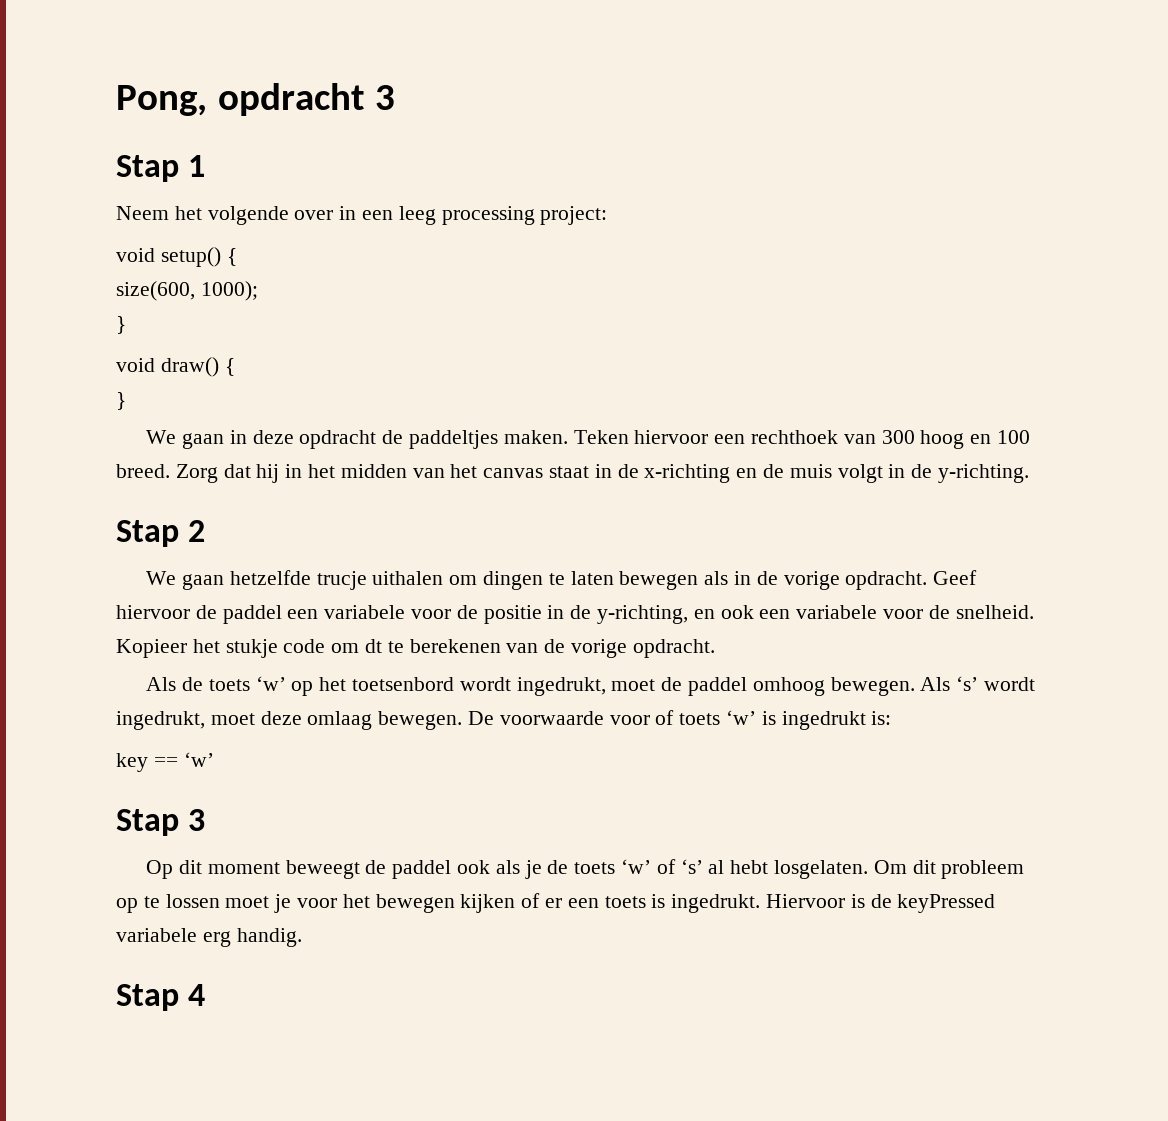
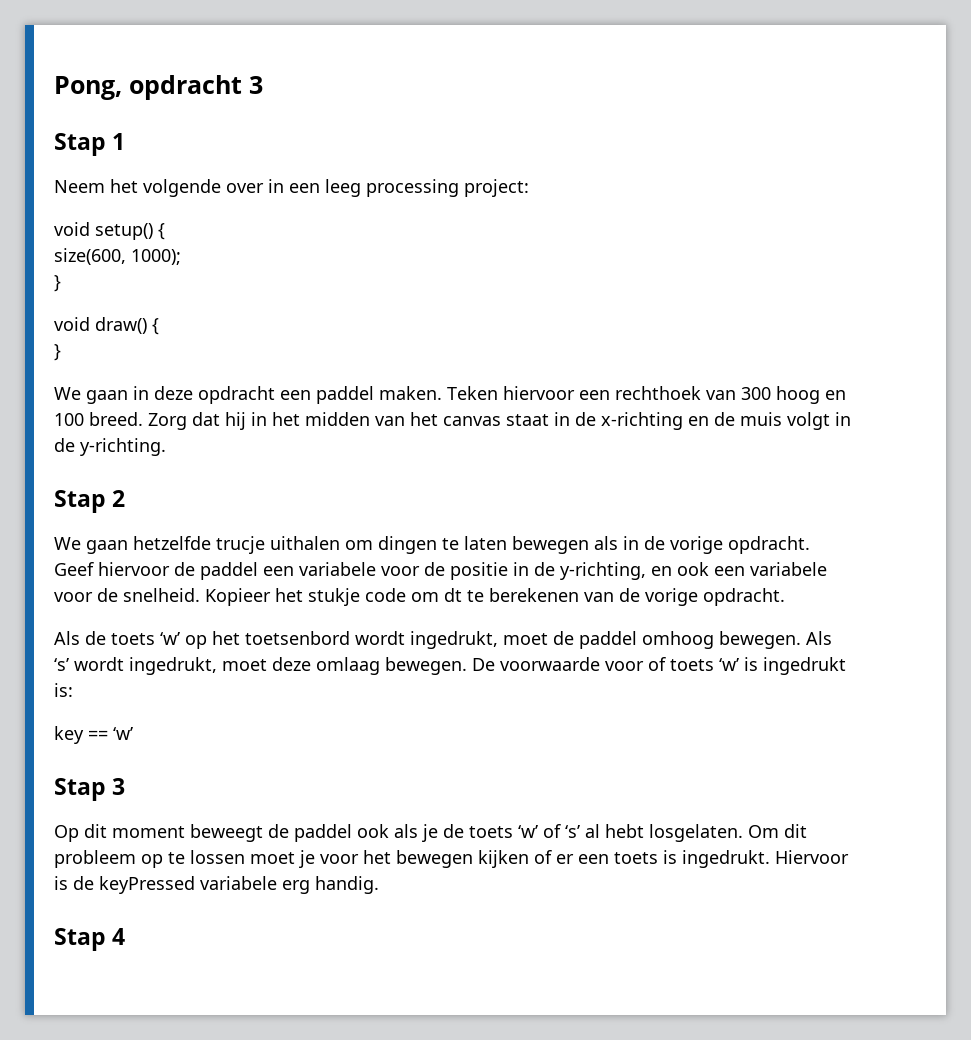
[382,430,498,449] de paddeltjes -> [280,386,374,404] een paddel

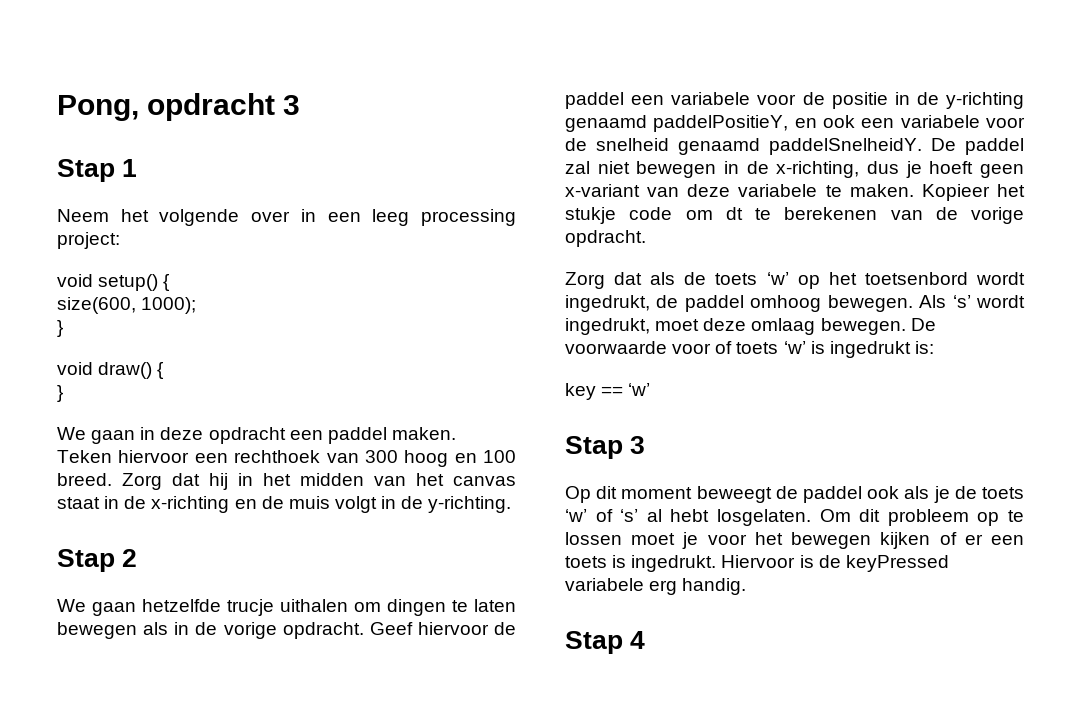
[560,562,646,580] y-richting, -> [946,92,1024,109] [565,115,789,132] y-richting genaamd paddelPositieY,
[123,588,200,602] snelheid. -> [596,138,1024,155] [565,161,1024,178] [565,184,914,197] snelheid genaamd paddelSnelheidY. De paddel zal niet bewegen in de x-richting, dus je hoeft geen x-variant van deze variabele te maken.
[54,631,80,645] Als -> [565,272,676,289] Zorg dat als
[503,633,548,645] moet -> (650, 303) none

